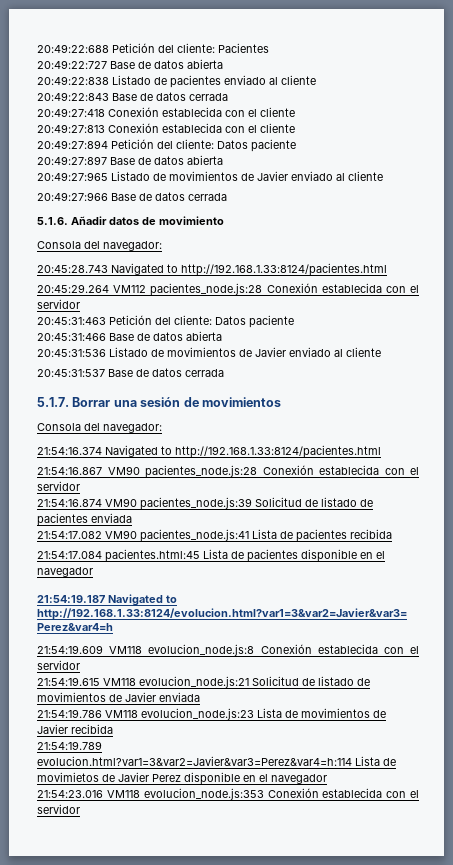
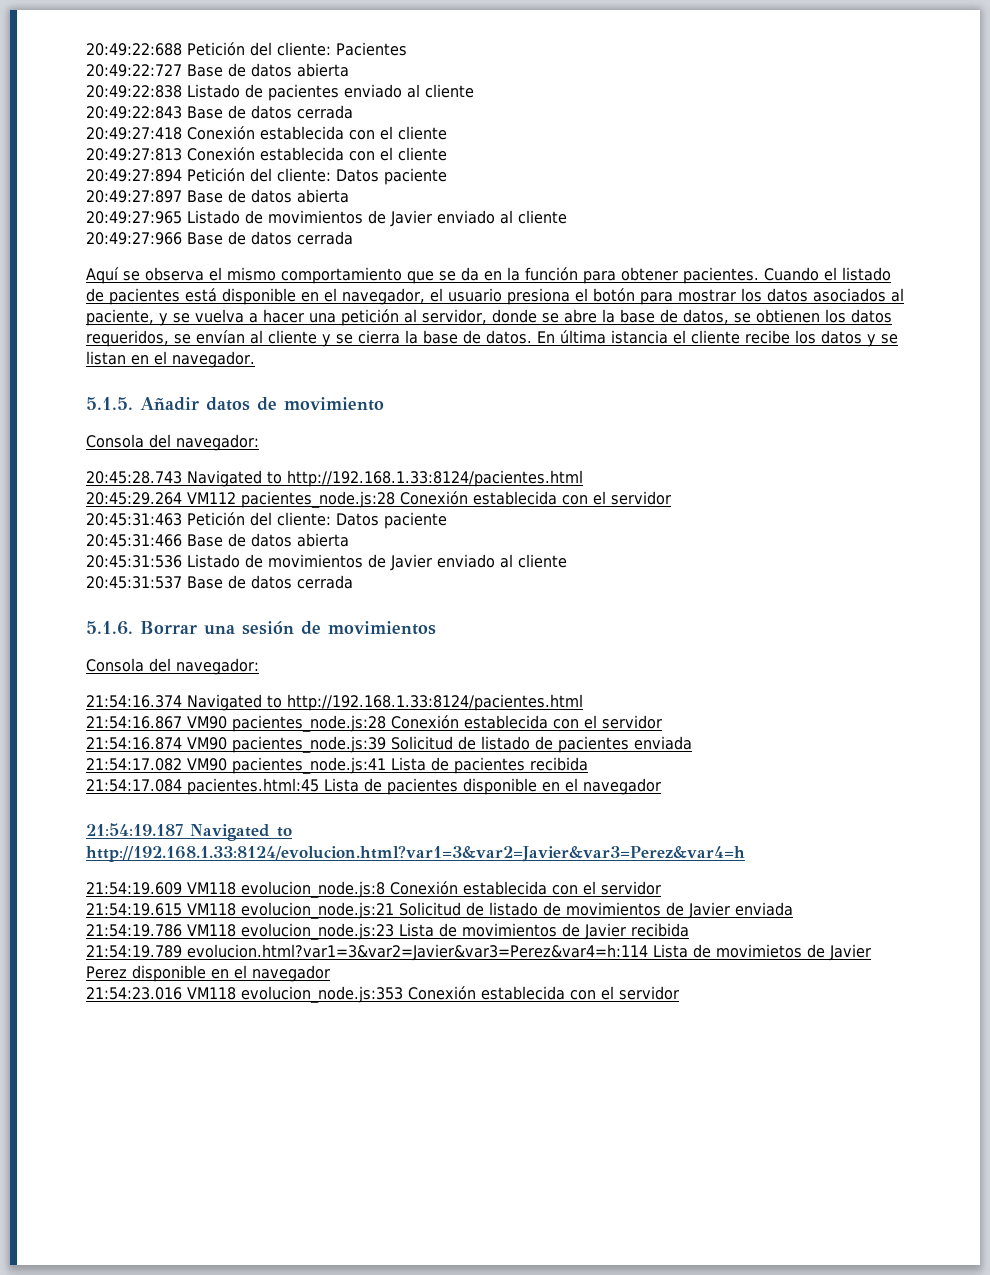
[37,217,68,225] 5.1.6. -> [86,267,891,284] [86,288,904,305] [86,309,892,326] [86,330,898,347] [86,351,255,368] [86,397,133,410] Aquí se observa el mismo comportamiento que se da en la función para obtener pacientes. Cuando el listado de pacientes está disponible en el navegador, el usuario presiona el botón para mostrar los datos asociados al paciente, y se vuelva a hacer una petición al servidor, donde se abre la base de datos, se obtienen los datos requeridos, se envían al cliente y se cierra la base de datos. En última istancia el cliente recibe los datos y se listan en el navegador. // 5.1.5.
[37,397,69,407] 5.1.7. -> [86,621,133,635] 5.1.6.

